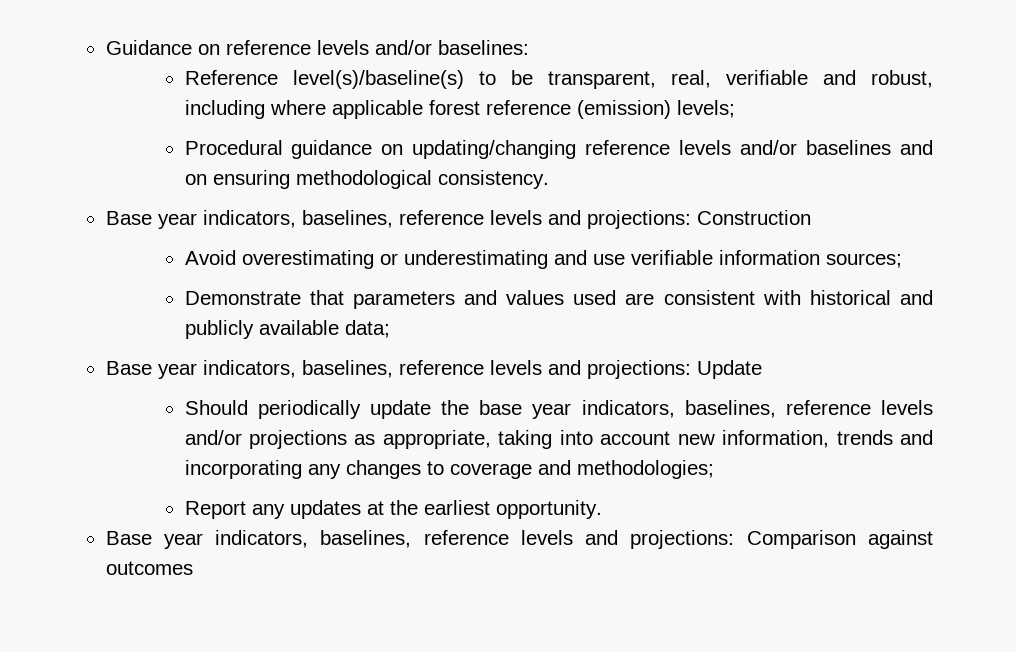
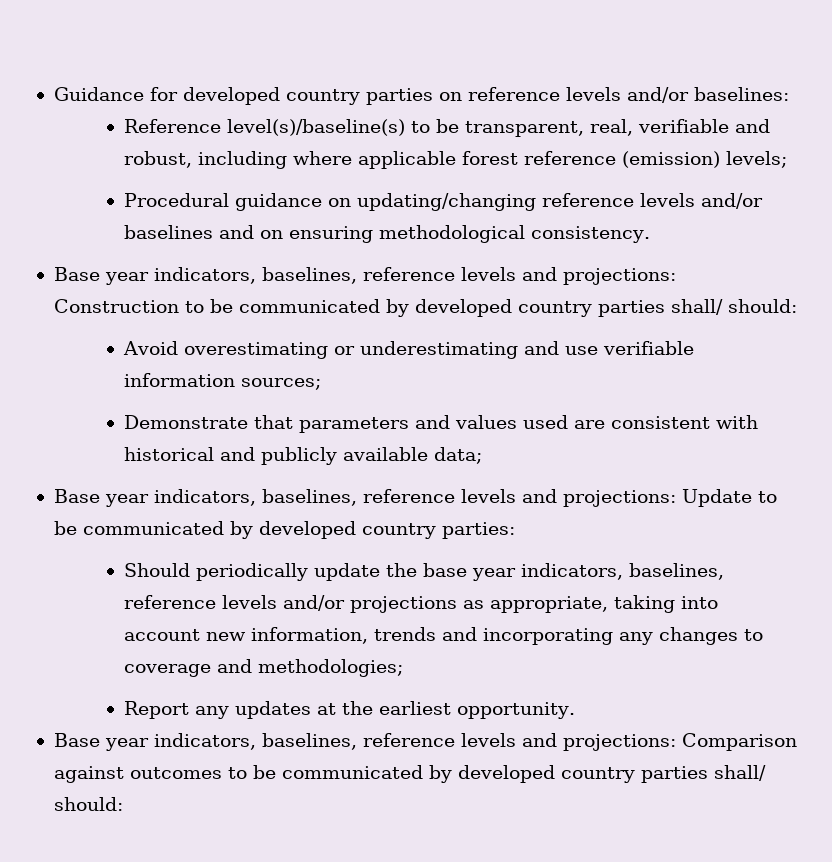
(192, 47) none -> [149,87,433,105] for developed country parties
(811, 217) none -> [184,299,797,317] to be communicated by developed country parties shall/ should:
(762, 369) none -> [757,491,777,503] [53,521,515,539] to be communicated by developed country parties:
(193, 568) none -> [227,765,766,783] [53,797,123,811] to be communicated by developed country parties shall/ should:

